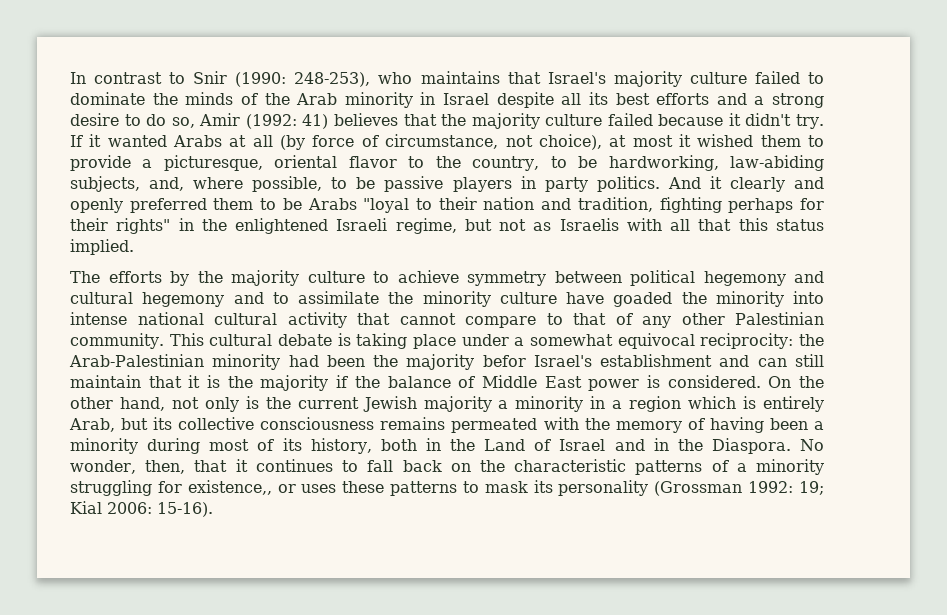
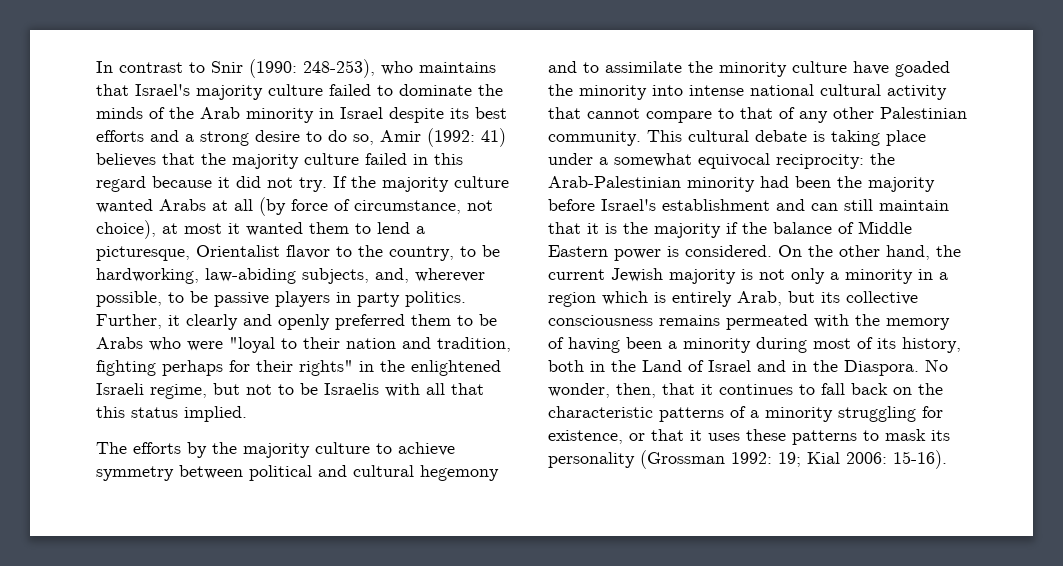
[561,93,582,105] all -> (444, 115) none
[658,113,825,129] [70,134,102,147] because it didn't try. If it -> [413,153,463,165] [96,176,509,192] in this regard because it did not try. If the majority culture
[697,134,825,147] [70,155,131,171] wished them to provide -> [246,222,410,236] wanted them to lend
[274,155,338,168] oriental -> [196,245,280,257] Orientalist
[193,177,244,189] where -> [415,268,485,282] wherever
[667,177,701,189] And -> [96,314,162,329] Further,
(357, 204) none -> [149,337,223,351] who were
[533,222,552,231] as -> [278,383,318,395] to be
[703,271,786,286] hegemony -> (312, 473) none
[482,355,526,367] befor -> [548,199,595,211] before
[544,376,582,388] East -> [548,245,608,257] Eastern
[171,396,259,412] not only is -> (930, 252) none
(492, 404) none -> [741,268,825,284] is not only
[187,480,296,495] existence,, or -> [548,429,702,444] existence, or that it

